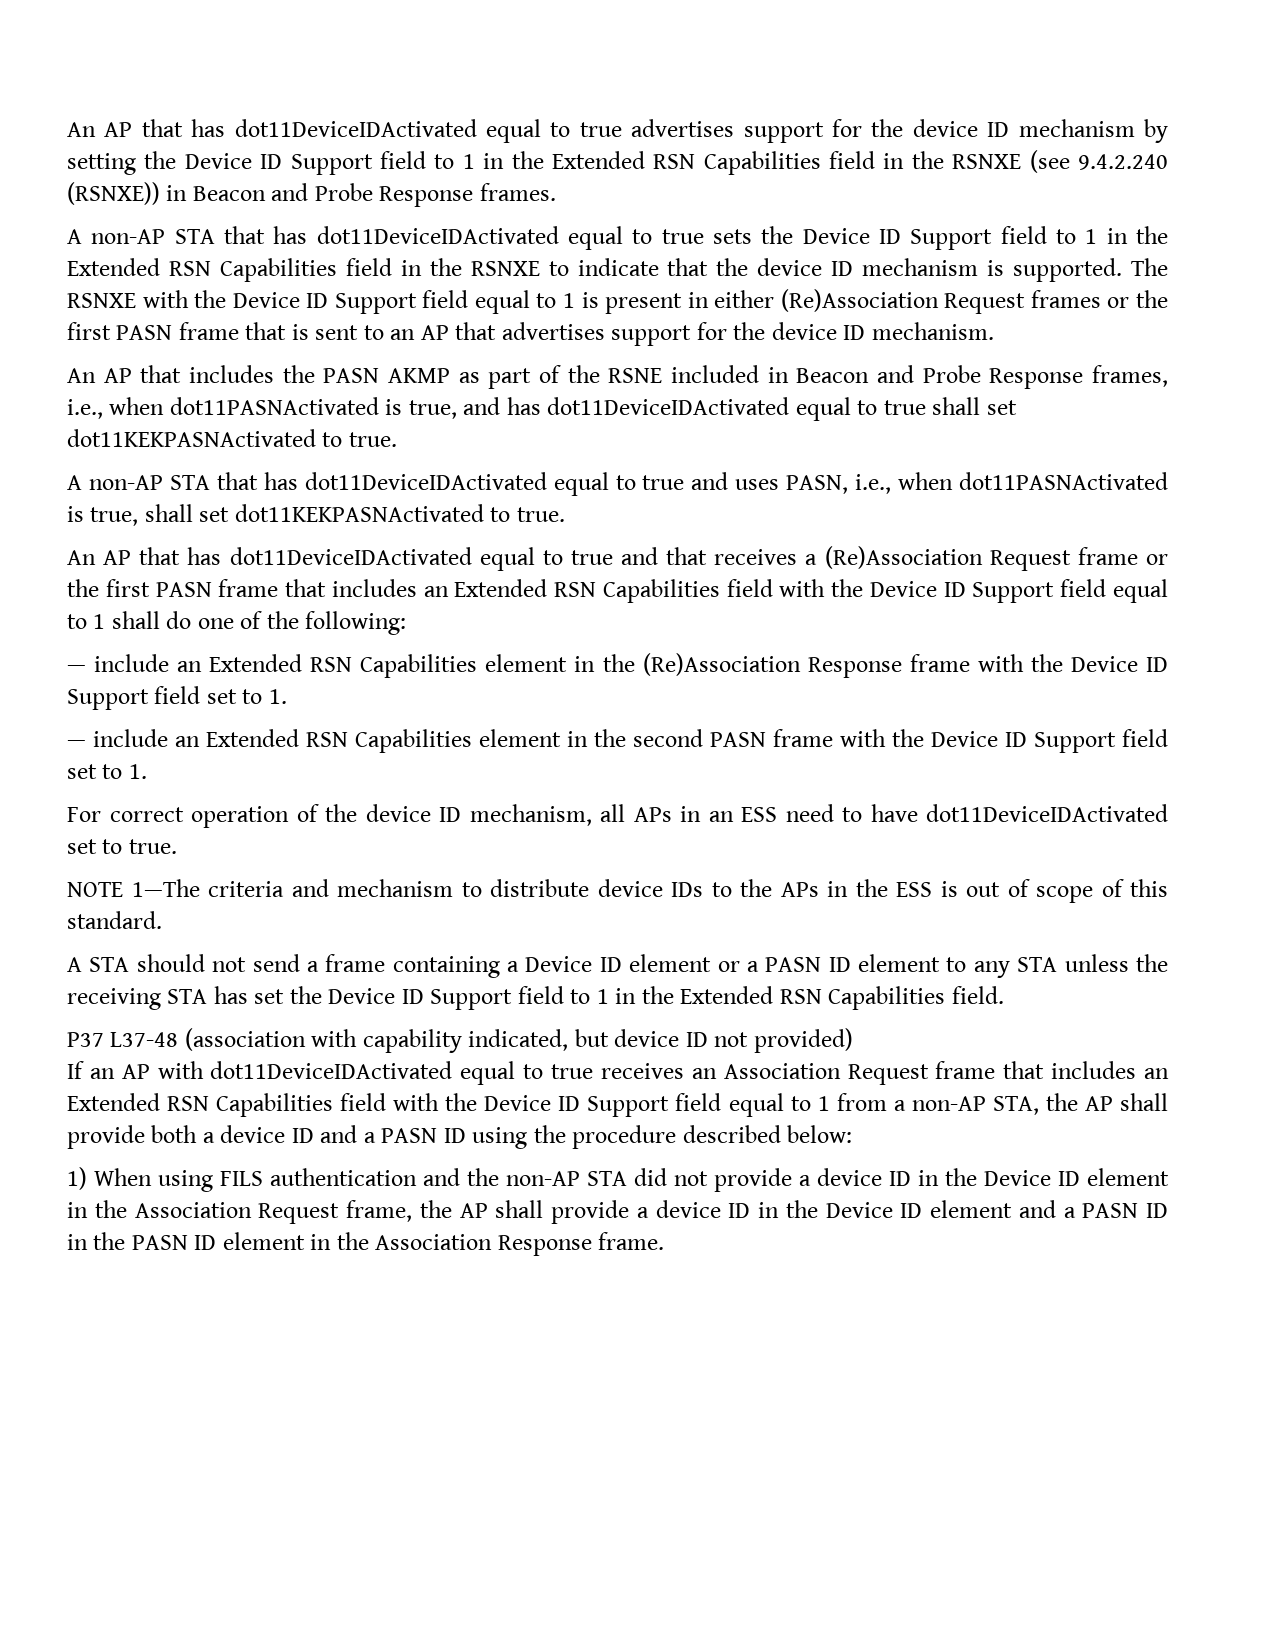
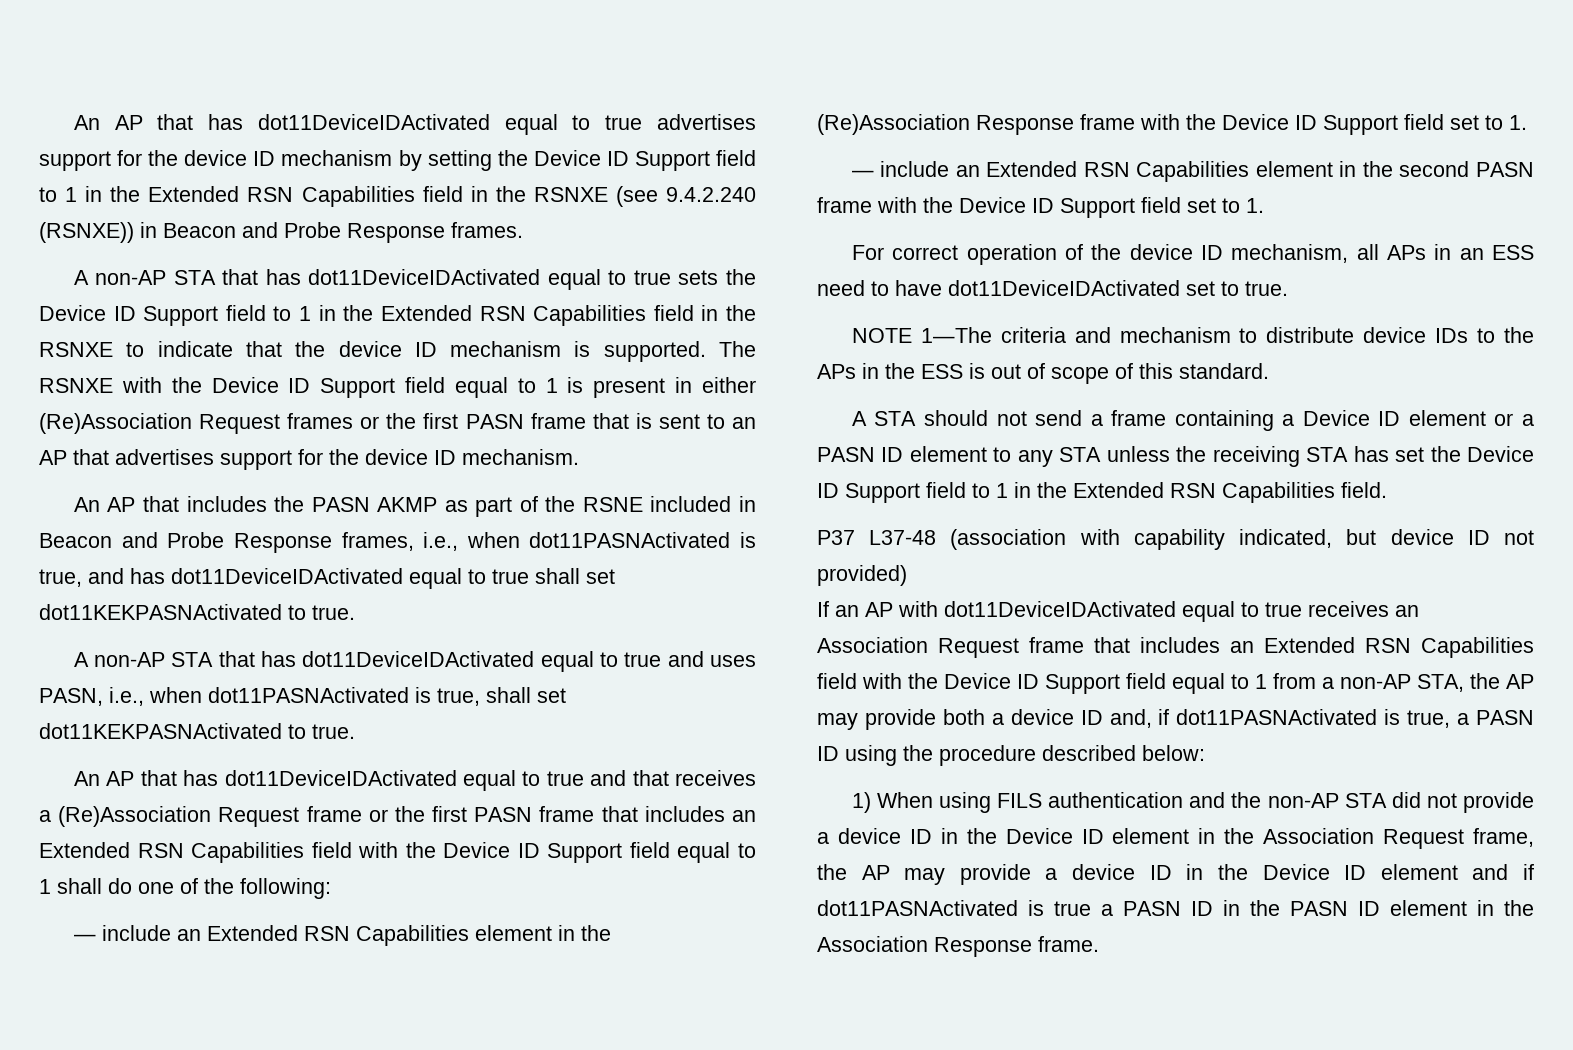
[1120,1093,1169,1111] shall -> [817,713,858,730] may
[320,1125,358,1143] and -> [1109,709,1451,728] and, if dot11PASNActivated is true,
[495,1200,544,1218] shall -> [904,868,946,885] may
(1056, 1209) none -> [1523,864,1535,880] [817,900,1091,916] if dot11PASNActivated is true

